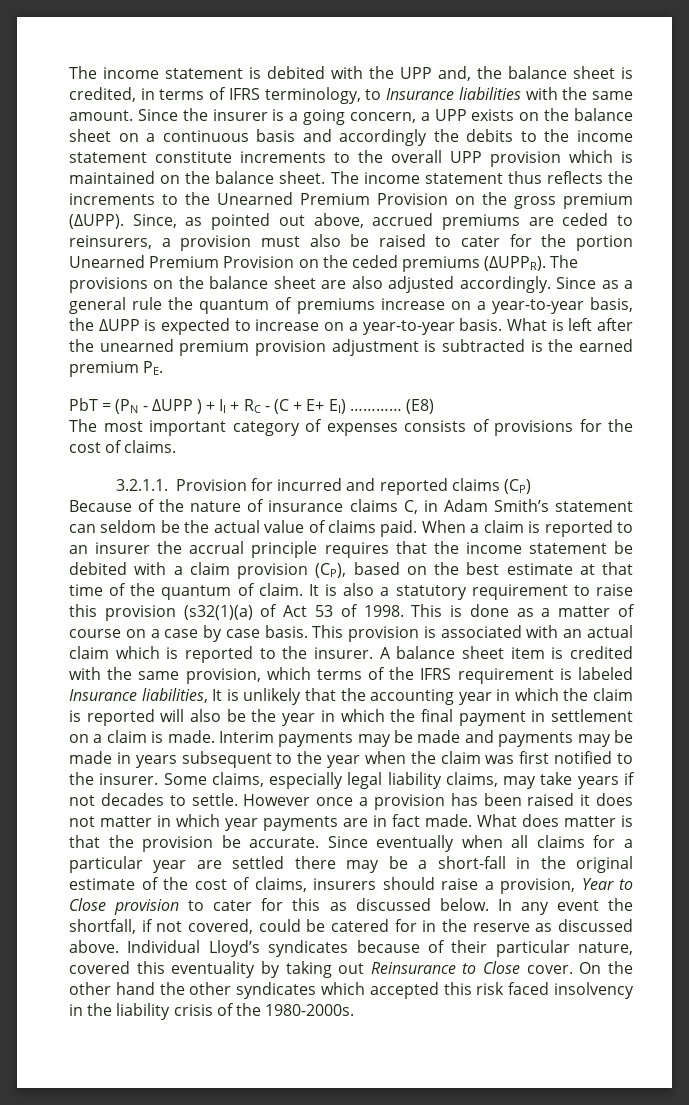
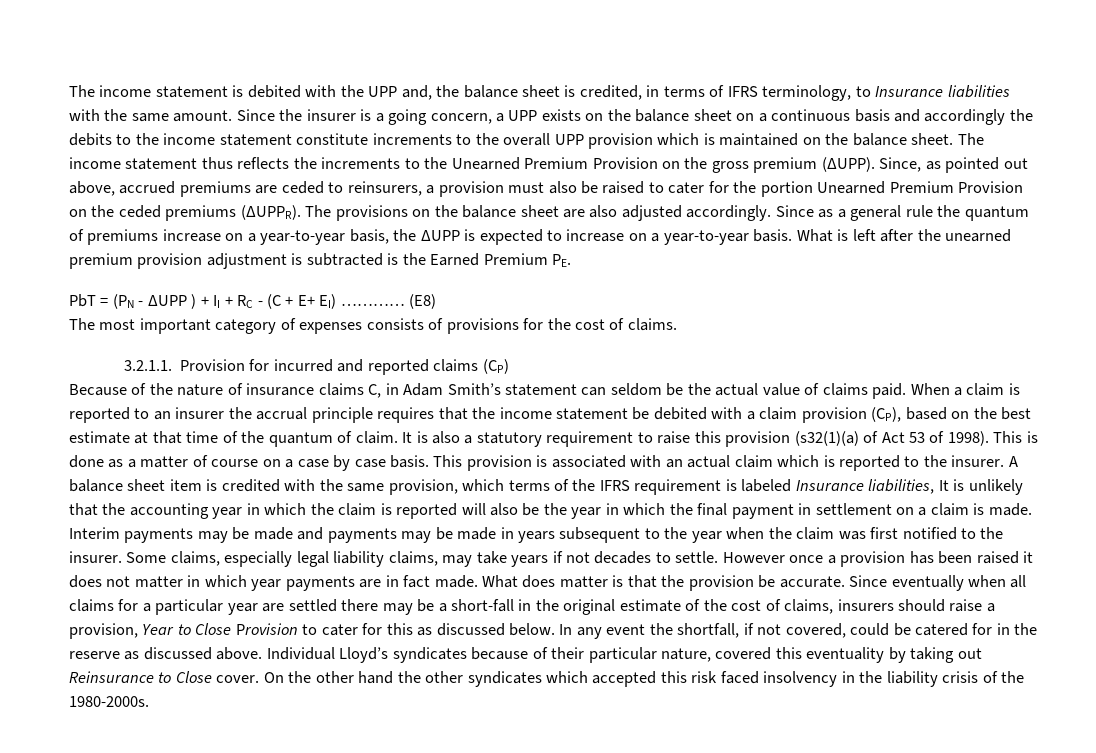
[579,339,634,352] [69,361,139,377] earned premium -> [430,253,548,266] Earned Premium
[363,605,404,617] 1998. -> [947,431,989,446] 1998).
[114,899,180,915] provision -> [235,623,298,635] Provision

